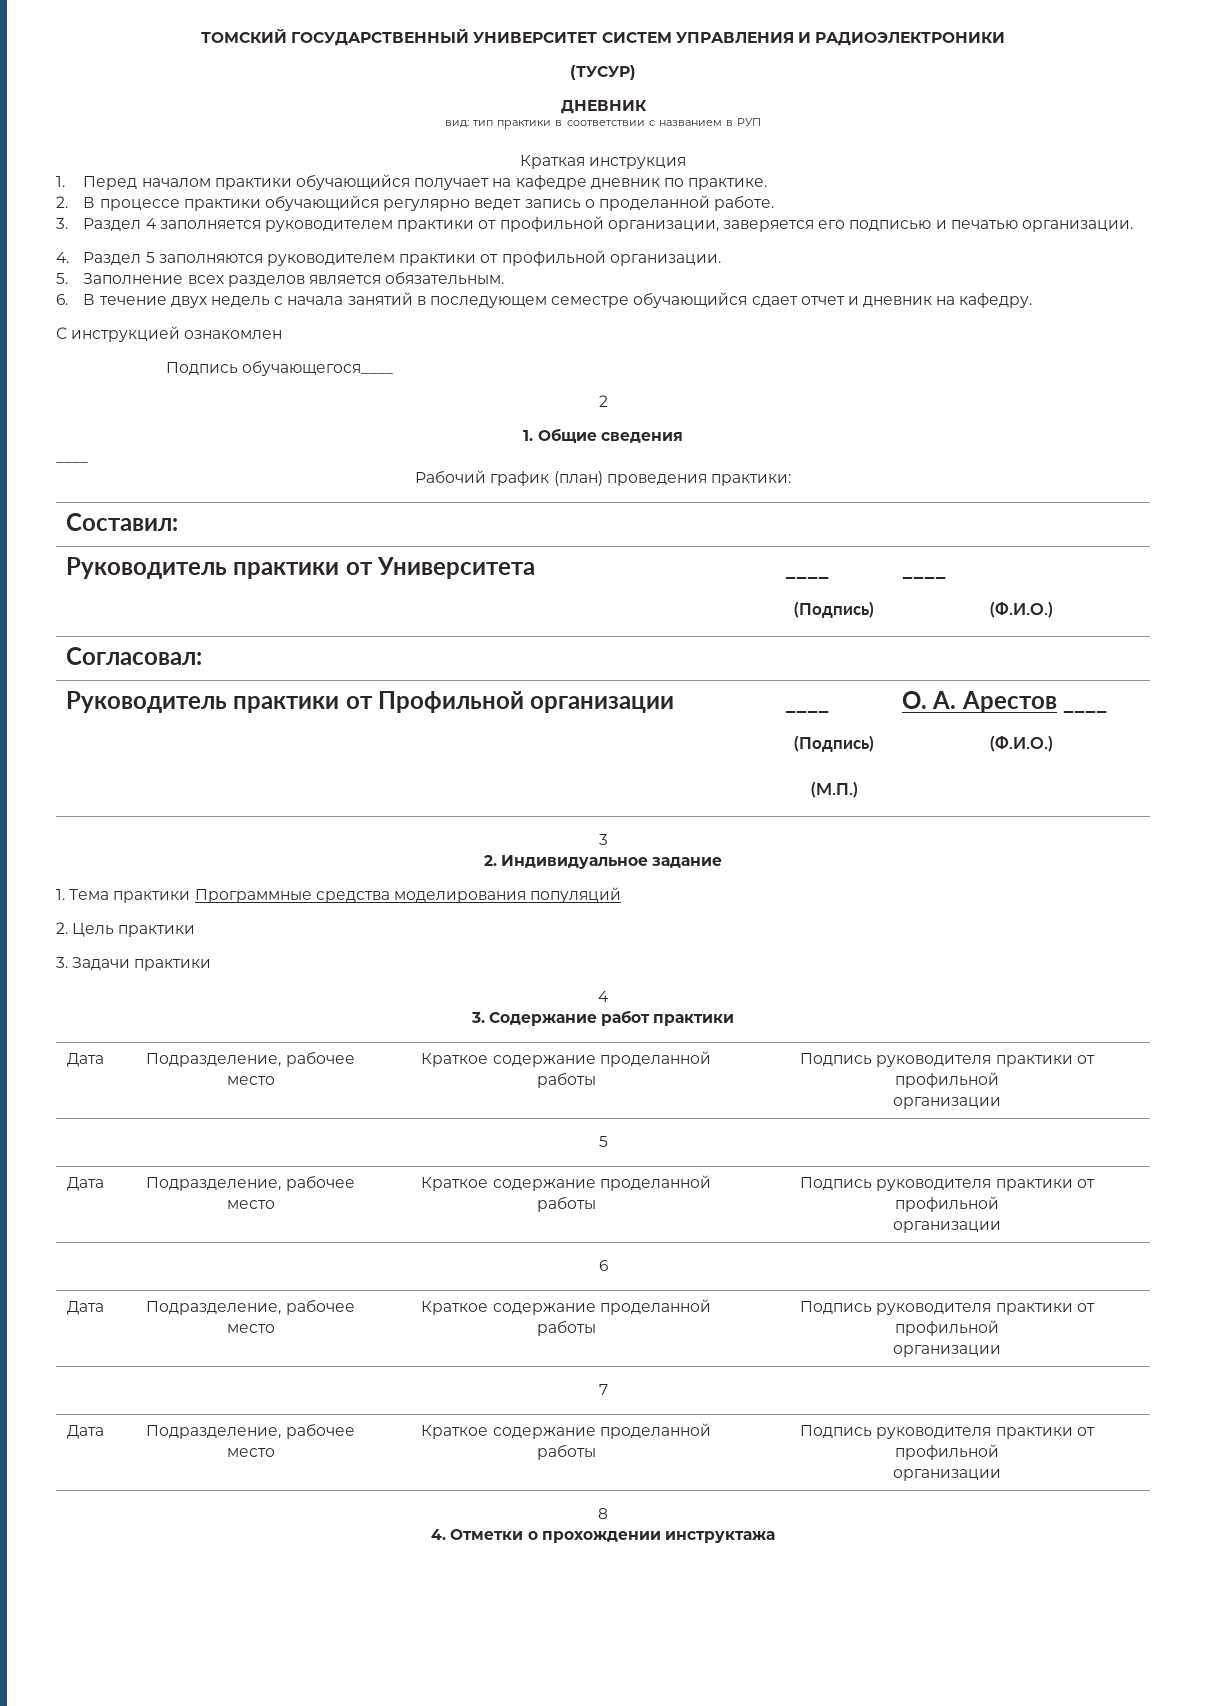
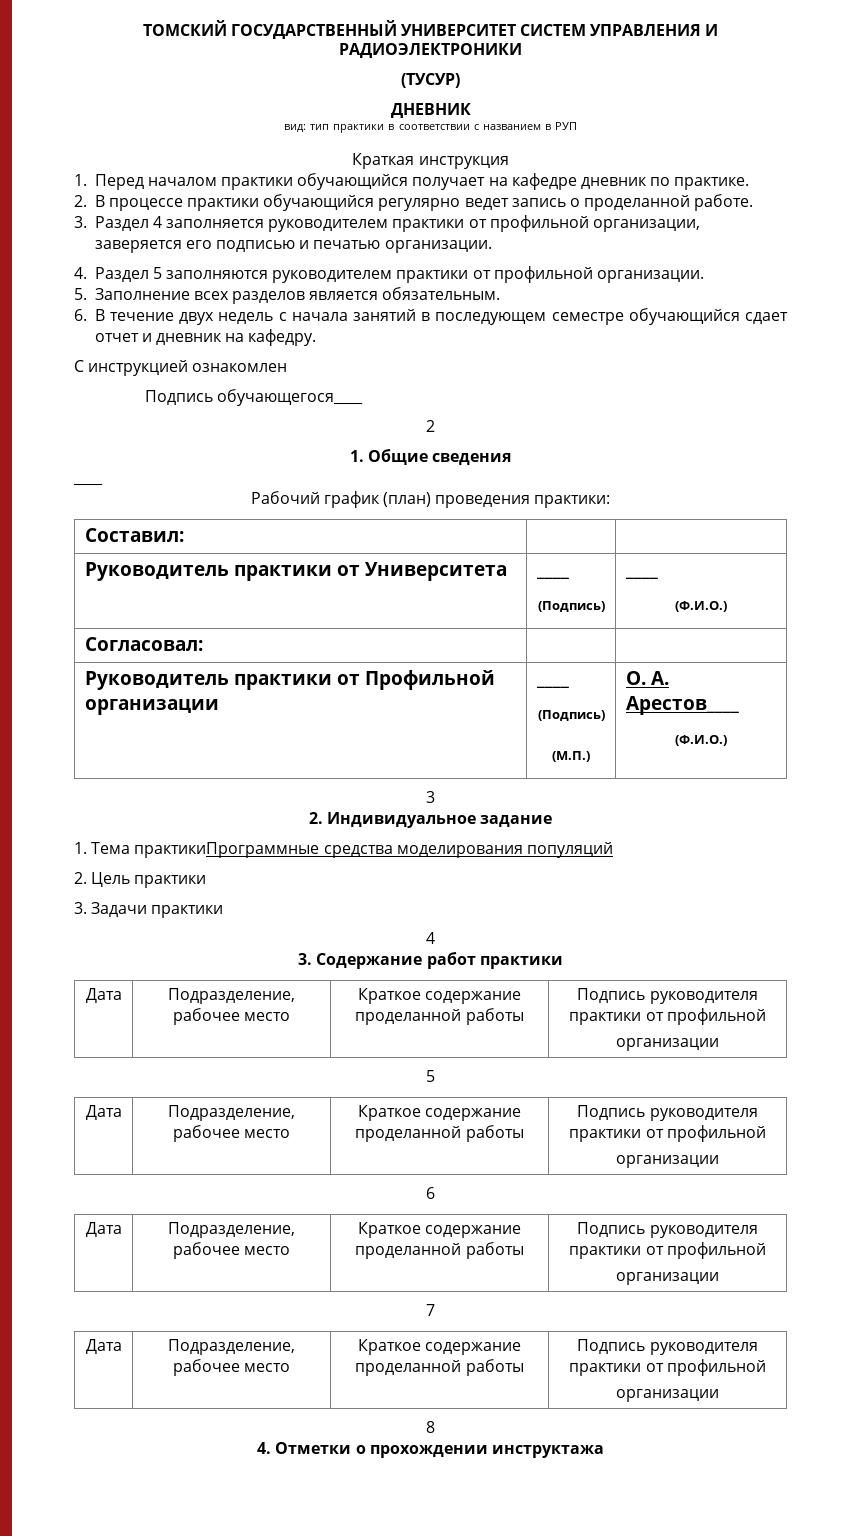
[961,691,1107,713] Арестов ____ -> [625,696,739,715] Арестов____
[113,889,312,903] практики Программные -> [134,842,320,858] практикиПрограммные

